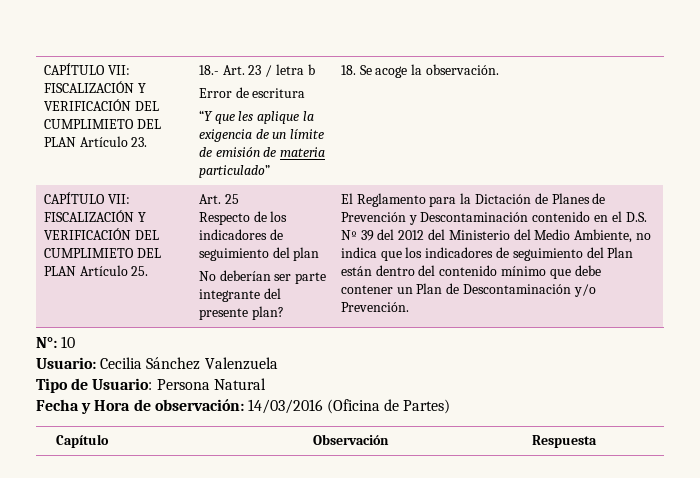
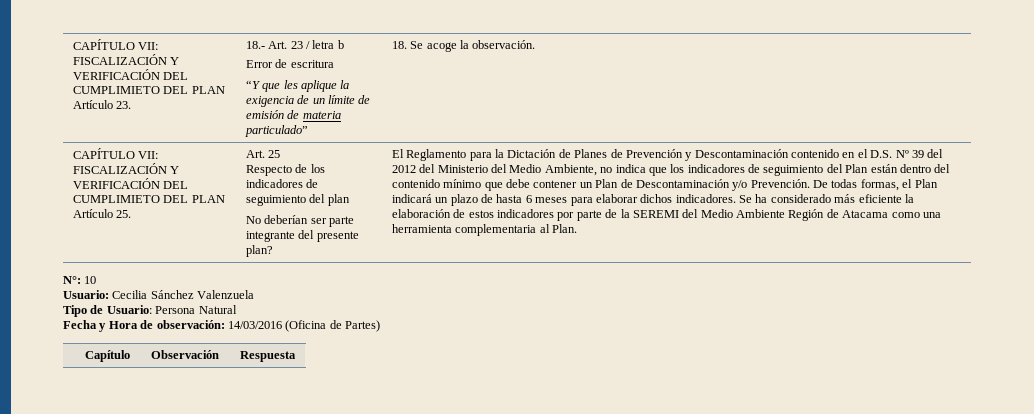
(409, 307) none -> [813,179,938,191] [391,194,914,206] [391,209,941,221] [391,224,578,236] De todas formas, el Plan indicará un plazo de hasta 6 meses para elaborar dichos indicadores. Se ha considerado más eficiente la elaboración de estos indicadores por parte de la SEREMI del Medio Ambiente Región de Atacama como una herramienta complementaria al Plan.

